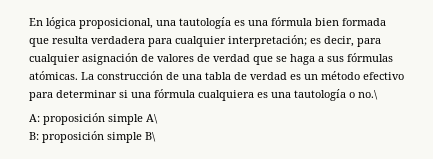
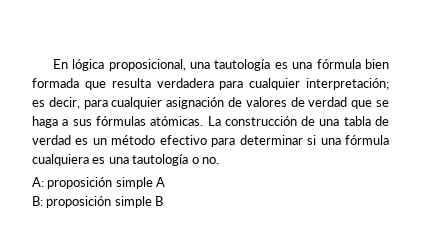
[358,90,378,100] no.\ -> [201,157,219,164] no.
[146,114,158,124] A\ -> [156,177,166,187] A
[145,132,156,142] B\ -> [155,196,164,206] B

